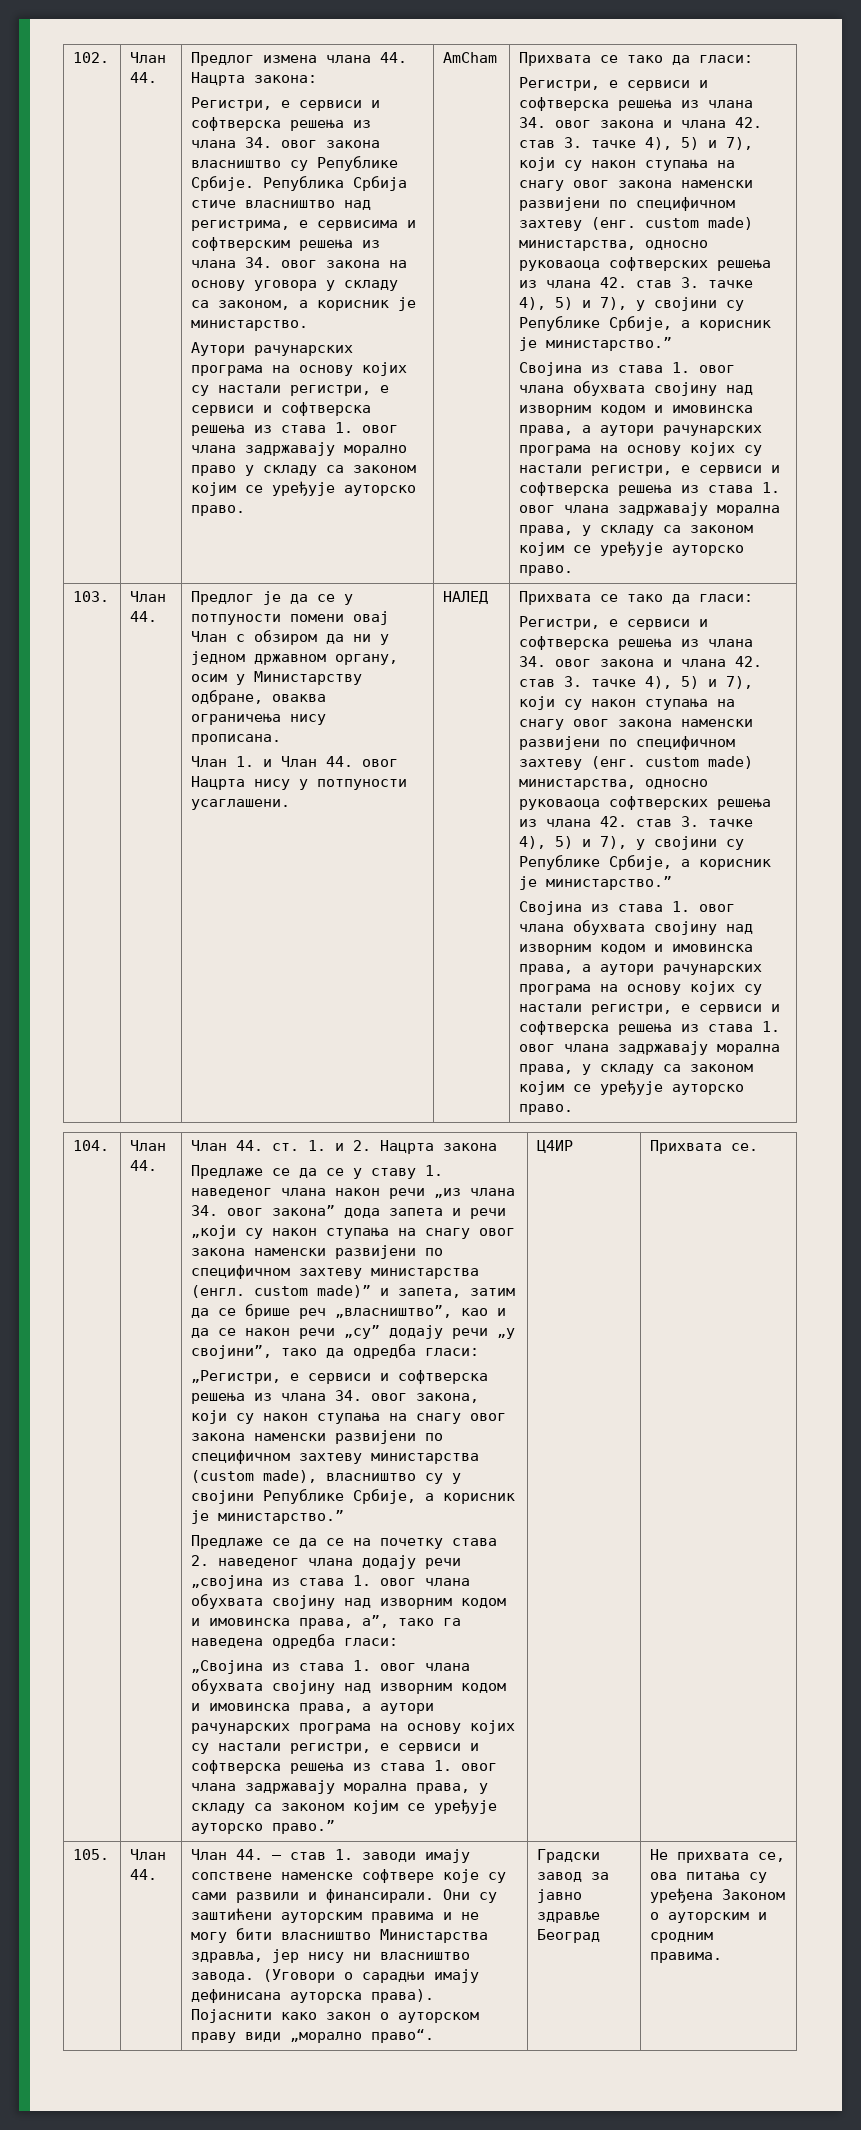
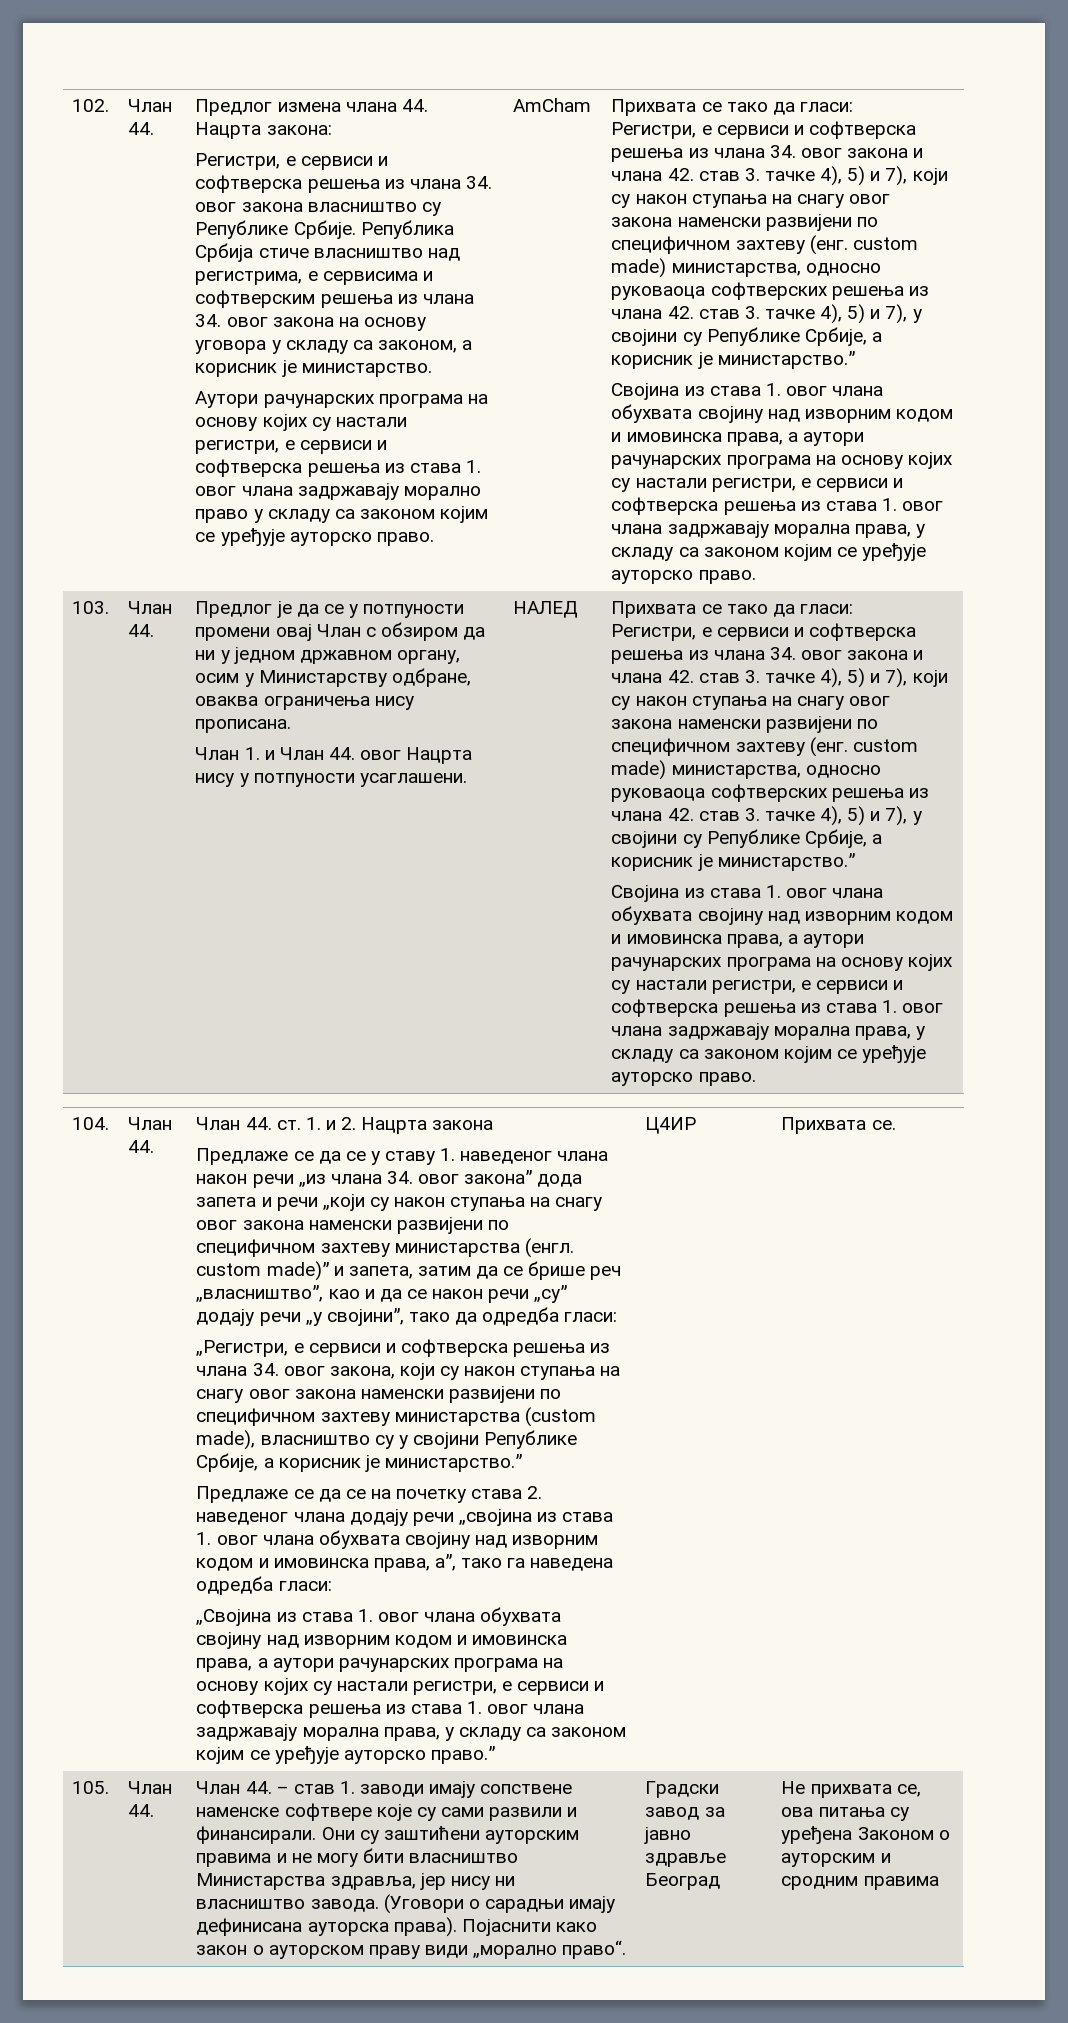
[290,614,345,622] помени -> [195,627,271,641] промени
[650,1952,723,1963] правима. -> [863,1876,939,1890] правима

